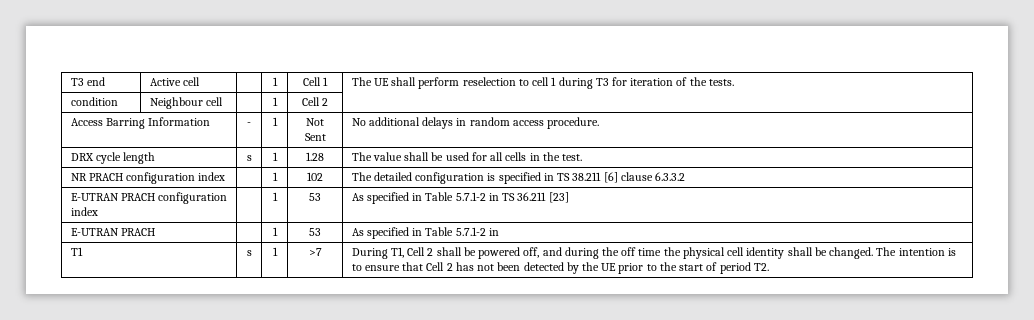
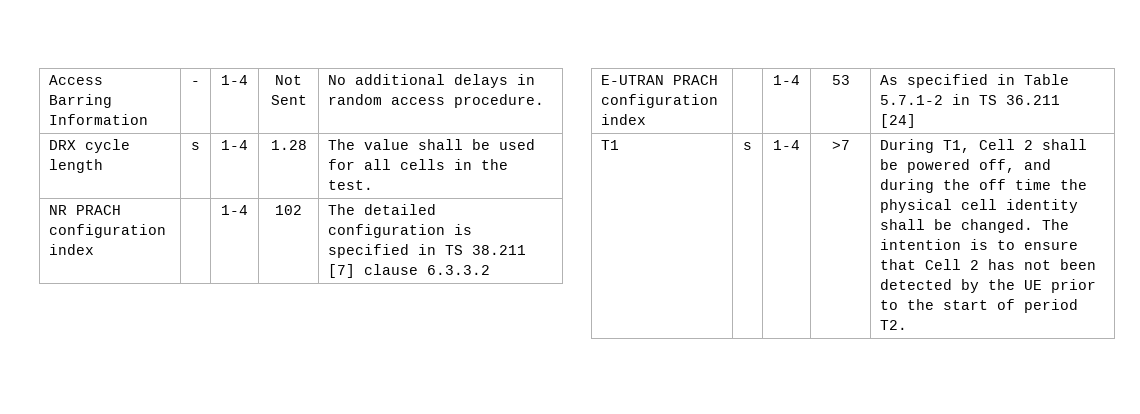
[70,77,105,86] [149,77,200,86] [272,77,278,86] [302,77,329,86] [351,77,734,89] [70,97,118,106] [149,97,223,109] [272,97,278,106] [301,97,329,106] T3 end | Active cell | | 1 | Cell 1 | The UE shall perform reselection to cell 1 during T3 for iteration of the tests. // condition | Neighbour cell | | 1 | Cell 2 | // -> (49, 80) none
[272,117,278,126] 1 -> [221,75,248,85] 1-4
[272,152,278,161] 1 -> [221,140,248,150] 1-4
[272,172,278,181] 1 -> [221,205,248,215] 1-4
[603,172,618,183] [6] -> [328,264,356,278] [7]
[272,192,278,201] 1 -> [773,75,800,85] 1-4
[548,192,569,203] [70,228,155,236] [272,227,278,236] [309,228,321,236] [351,227,499,239] [23] // E-UTRAN PRACH | | 1 | 53 | As specified in Table 5.7.1-2 in -> [880,114,917,128] [24]
[272,247,278,256] 1 -> [773,140,800,150] 1-4

